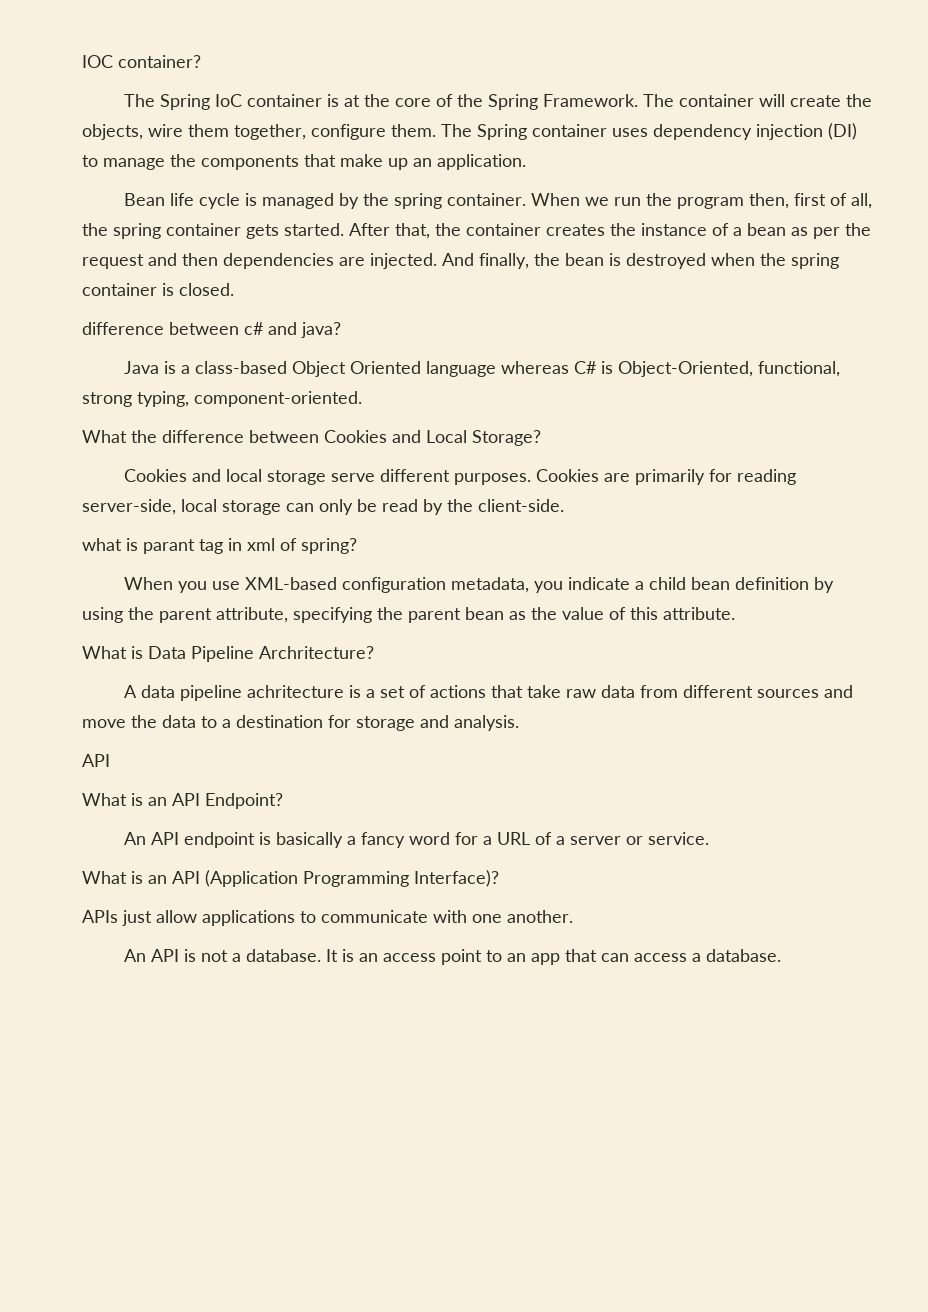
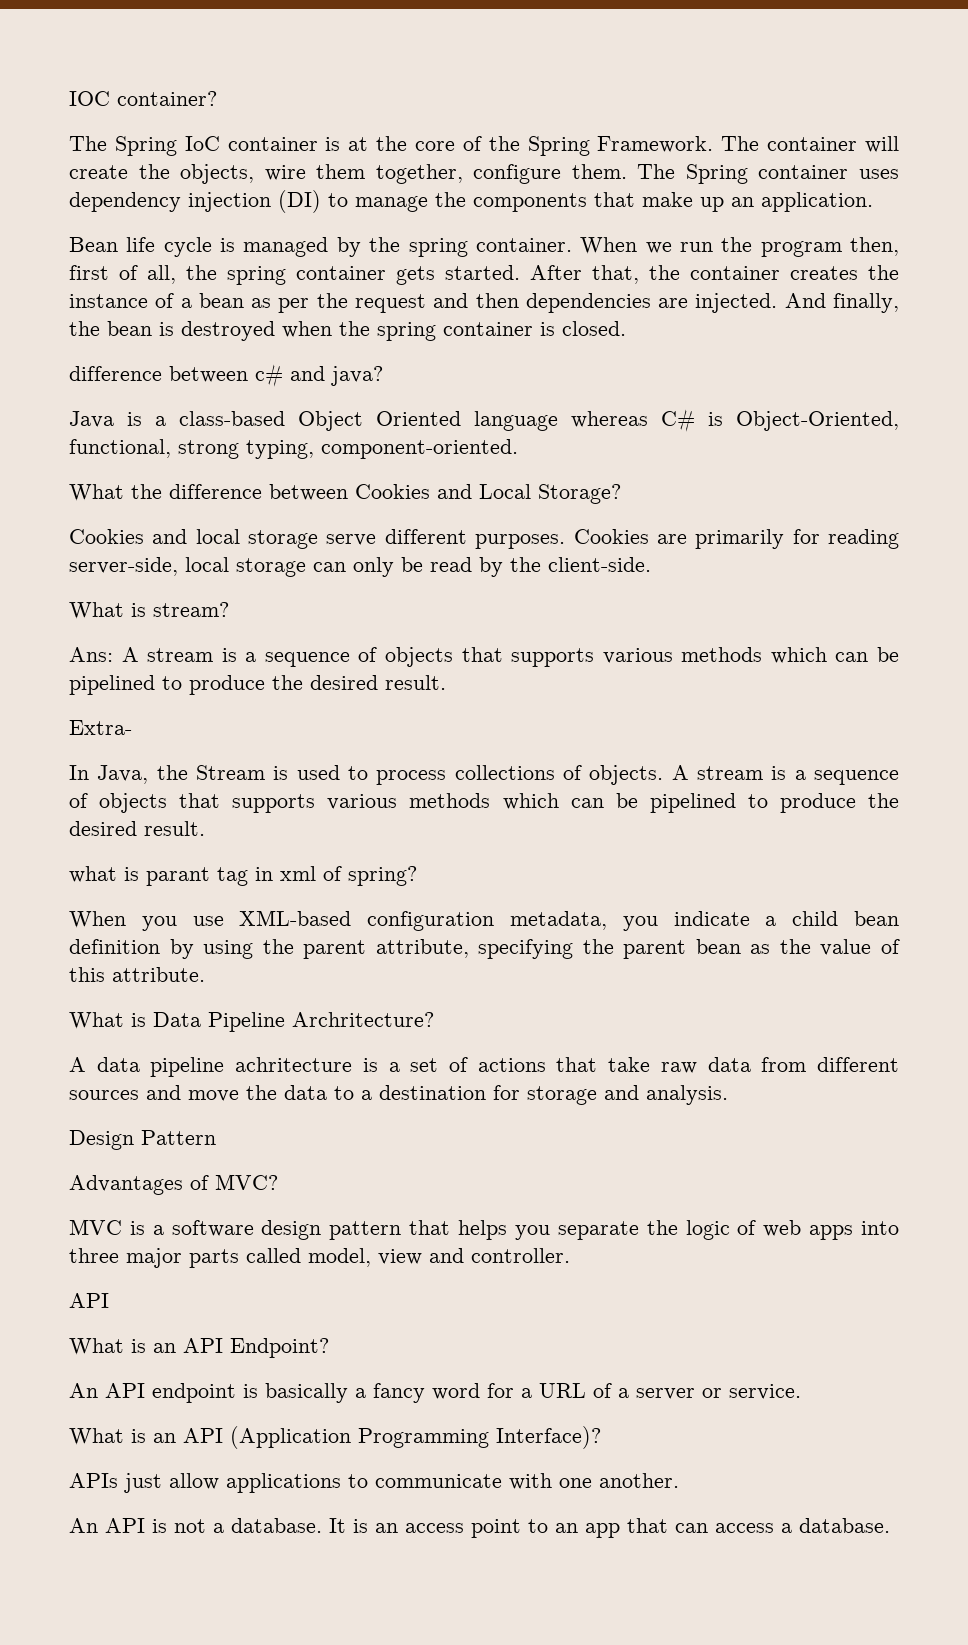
(564, 505) none -> [69,602,229,619] [69,647,899,667] [69,675,446,695] [69,720,132,735] [69,765,900,785] [69,793,900,813] [69,821,205,836] // What is stream? // Ans: A stream is a sequence of objects that supports various methods which can be pipelined to produce the desired result. // Extra- // In Java, the Stream is used to process collections of objects. A stream is a sequence of objects that supports various methods which can be pipelined to produce the desired result.
(519, 723) none -> [69,1130,216,1150] [69,1174,278,1195] [69,1219,900,1240] [69,1248,570,1268] // Design Pattern // Advantages of MVC? // MVC is a software design pattern that helps you separate the logic of web apps into three major parts called model, view and controller.

